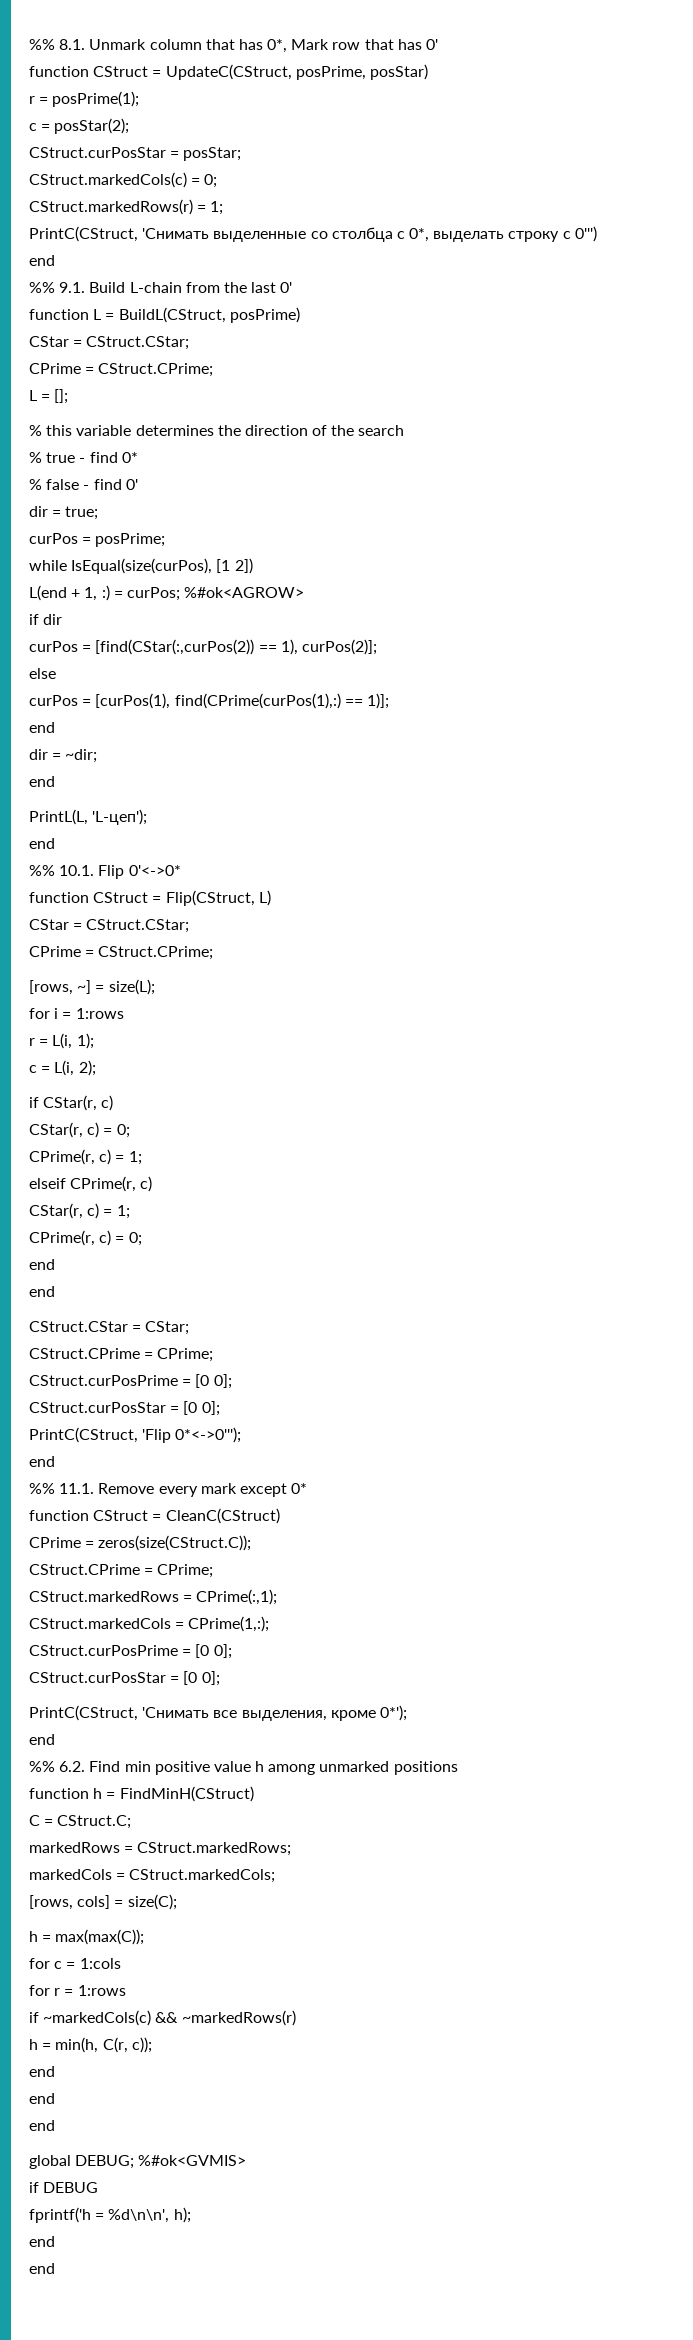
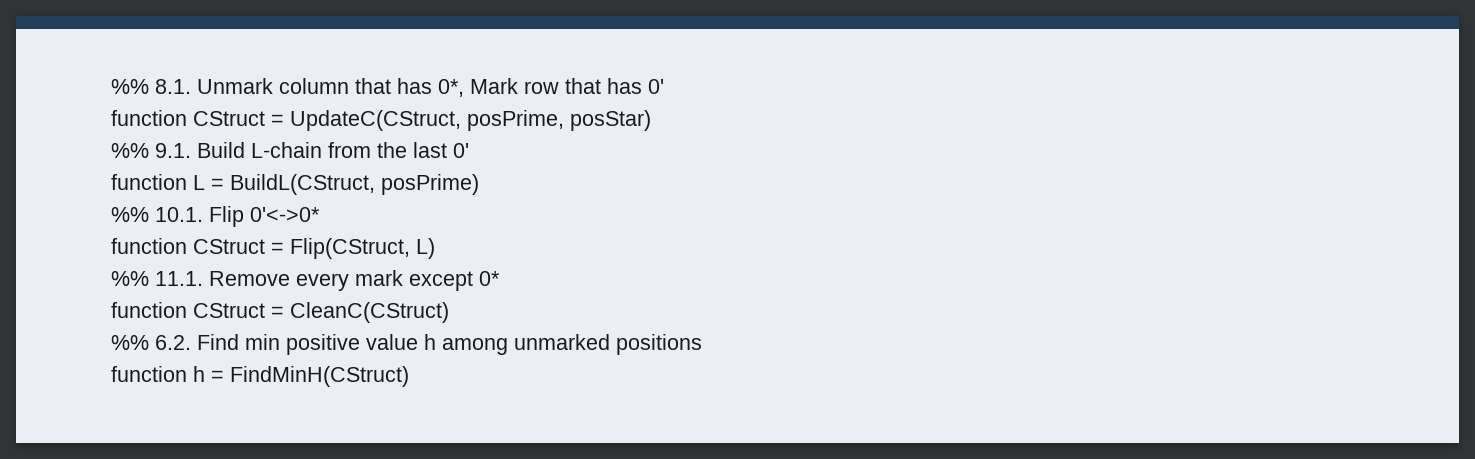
[29,91,140,107] [29,118,130,134] [29,147,242,161] [29,172,218,188] [29,199,224,215] [29,226,597,242] [29,255,55,266] // r = posPrime(1); // c = posStar(2); // CStruct.curPosStar = posStar; // CStruct.markedCols(c) = 0; // CStruct.markedRows(r) = 1; // PrintC(CStruct, 'Снимать выделенные со столбца с 0*, выделать строку с 0''') // end -> (651, 120) none
[29,336,190,350] [29,363,214,377] [29,389,69,404] [29,425,405,436] [29,452,138,463] [29,479,138,490] [29,506,99,520] [29,533,166,547] [29,558,253,574] [29,585,305,601] [29,614,63,625] [29,639,377,655] [29,668,56,679] [29,693,389,709] [29,722,55,733] [29,749,98,763] [29,776,55,787] [29,809,148,825] [29,838,55,849] // CStar = CStruct.CStar; // CPrime = CStruct.CPrime; // L = []; // % this variable determines the direction of the search // % true - find 0* // % false - find 0' // dir = true; // curPos = posPrime; // while IsEqual(size(curPos), [1 2]) // L(end + 1, :) = curPos; %#ok<AGROW> // if dir // curPos = [find(CStar(:,curPos(2)) == 1), curPos(2)]; // else // curPos = [curPos(1), find(CPrime(curPos(1),:) == 1)]; // end // dir = ~dir; // end // PrintL(L, 'L-цеп'); // end -> (479, 184) none
[29,919,190,933] [29,946,214,960] [29,979,155,995] [29,1008,124,1019] [29,1033,94,1049] [29,1060,96,1076] [29,1095,114,1111] [29,1122,130,1138] [29,1149,142,1165] [29,1176,153,1192] [29,1203,130,1219] [29,1230,142,1246] [29,1259,55,1270] [29,1286,55,1297] [29,1321,190,1335] [29,1348,214,1362] [29,1374,232,1389] [29,1401,220,1416] [29,1427,242,1443] [29,1456,55,1467] // CStar = CStruct.CStar; // CPrime = CStruct.CPrime; // [rows, ~] = size(L); // for i = 1:rows // r = L(i, 1); // c = L(i, 2); // if CStar(r, c) // CStar(r, c) = 0; // CPrime(r, c) = 1; // elseif CPrime(r, c) // CStar(r, c) = 1; // CPrime(r, c) = 0; // end // end // CStruct.CStar = CStar; // CStruct.CPrime = CPrime; // CStruct.curPosPrime = [0 0]; // CStruct.curPosStar = [0 0]; // PrintC(CStruct, 'Flip 0*<->0'''); // end -> (435, 248) none
[29,1535,252,1551] [29,1564,214,1578] [29,1589,278,1605] [29,1616,270,1632] [29,1644,232,1659] [29,1671,220,1686] [29,1705,407,1721] [29,1734,55,1745] // CPrime = zeros(size(CStruct.C)); // CStruct.CPrime = CPrime; // CStruct.markedRows = CPrime(:,1); // CStruct.markedCols = CPrime(1,:); // CStruct.curPosPrime = [0 0]; // CStruct.curPosStar = [0 0]; // PrintC(CStruct, 'Снимать все выделения, кроме 0*'); // end -> (449, 312) none
[29,1815,132,1829] [29,1842,292,1856] [29,1869,276,1883] [29,1894,177,1910] [29,1929,145,1945] [29,1958,121,1969] [29,1985,126,1996] [29,2010,296,2026] [29,2037,152,2053] [29,2066,55,2077] [29,2093,55,2104] [29,2120,55,2131] [29,2155,247,2169] [29,2182,99,2193] [29,2207,191,2223] [29,2236,55,2247] [29,2263,55,2274] // C = CStruct.C; // markedRows = CStruct.markedRows; // markedCols = CStruct.markedCols; // [rows, cols] = size(C); // h = max(max(C)); // for c = 1:cols // for r = 1:rows // if ~markedCols(c) && ~markedRows(r) // h = min(h, C(r, c)); // end // end // end // global DEBUG; %#ok<GVMIS> // if DEBUG // fprintf('h = %d\n\n', h); // end // end -> (409, 376) none

